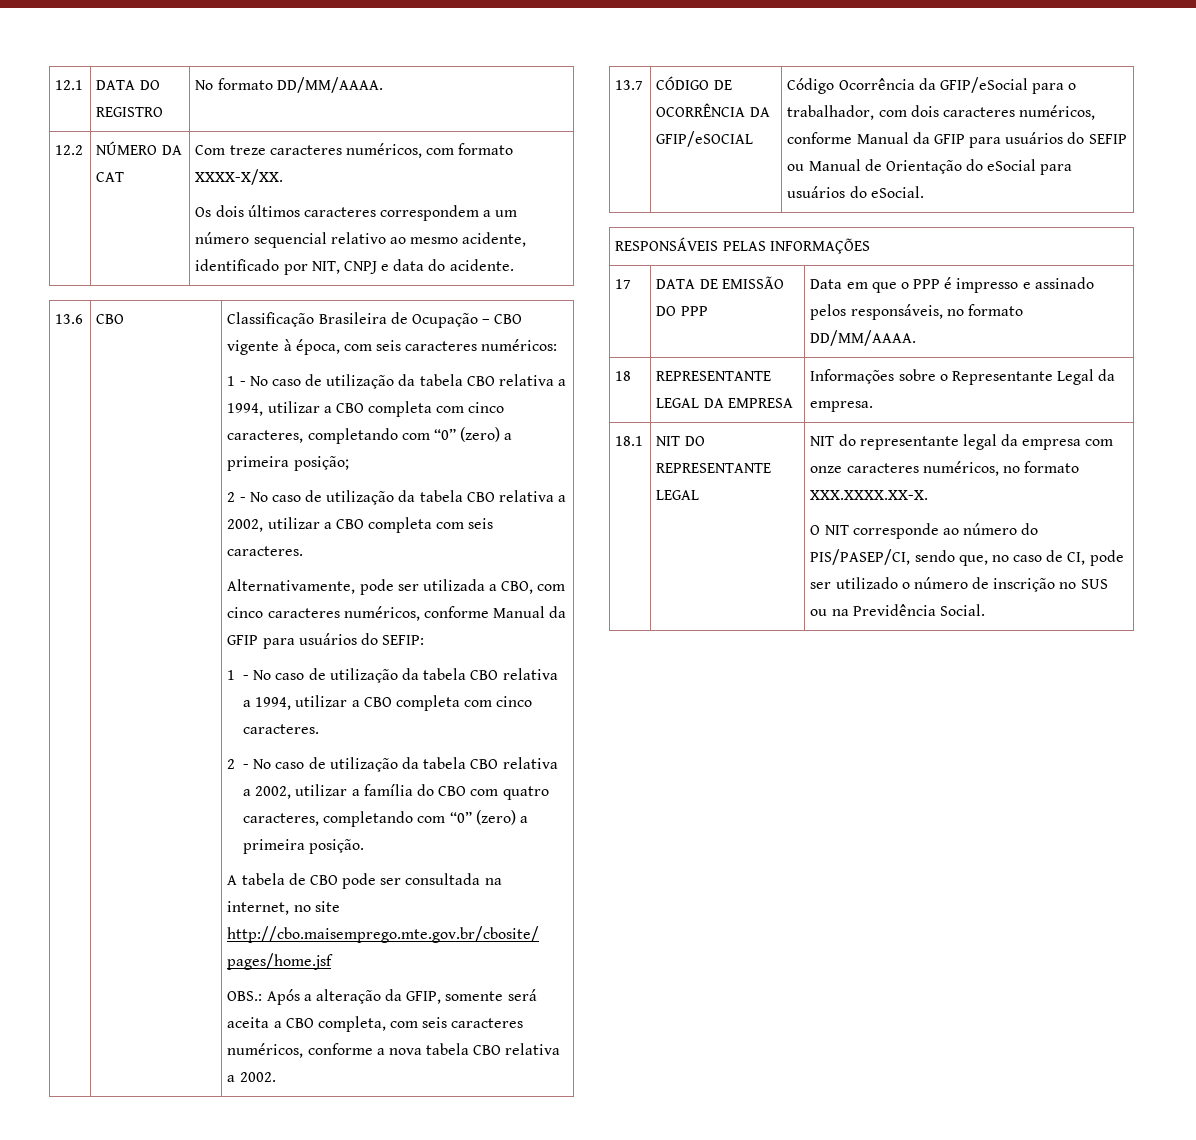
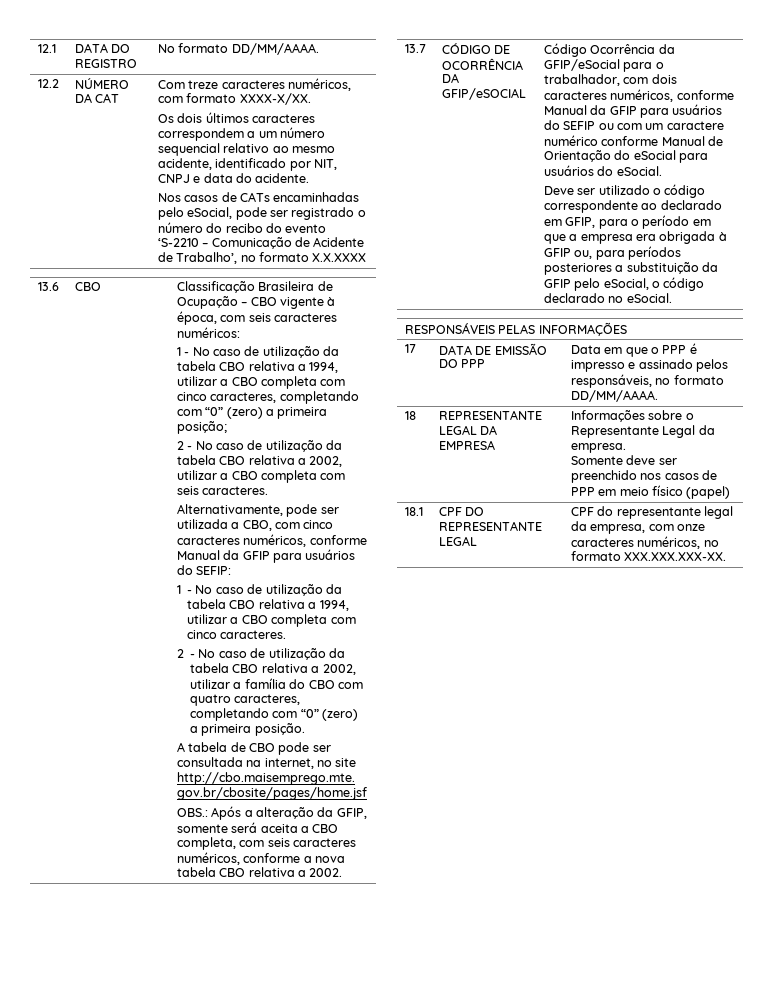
(514, 265) none -> [157,192,360,202] [157,207,366,220] [157,222,327,233] [157,237,365,249] [157,252,367,264] // Nos casos de CATs encaminhadas pelo eSocial, pode ser registrado o número do recibo do evento ‘S-2210 – Comunicação de Acidente de Trabalho’, no formato X.X.XXXX
(805, 167) none -> [616,121,724,130] [543,135,659,146] com um caractere numérico conforme
(924, 192) none -> [543,184,706,198] [543,200,722,213] [543,215,711,229] [543,231,727,244] [543,246,681,260] [543,262,718,275] [543,277,705,291] [543,293,672,303] // Deve ser utilizado o código correspondente ao declarado em GFIP, para o período em que a empresa era obrigada à GFIP ou, para períodos posteriores a substituição da GFIP pelo eSocial, o código declarado no eSocial.
(874, 406) none -> [570,455,677,465] [570,470,717,483] [570,485,731,499] // Somente deve ser preenchido nos casos de PPP em meio físico (papel)
[656,436,681,446] NIT -> [438,507,462,516] CPF
[810,436,835,446] NIT -> [570,507,594,516] CPF
[1022,439,1082,450] empresa -> [590,524,646,534] empresa,
[810,490,929,500] [810,523,1039,539] [810,549,1124,566] [810,577,1108,592] [810,604,985,616] XXX.XXXX.XX-X. // O NIT corresponde ao número do PIS/PASEP/CI, sendo que, no caso de CI, pode ser utilizado o número de inscrição no SUS ou na Previdência Social. -> [624,552,727,561] XXX.XXX.XXX-XX.

